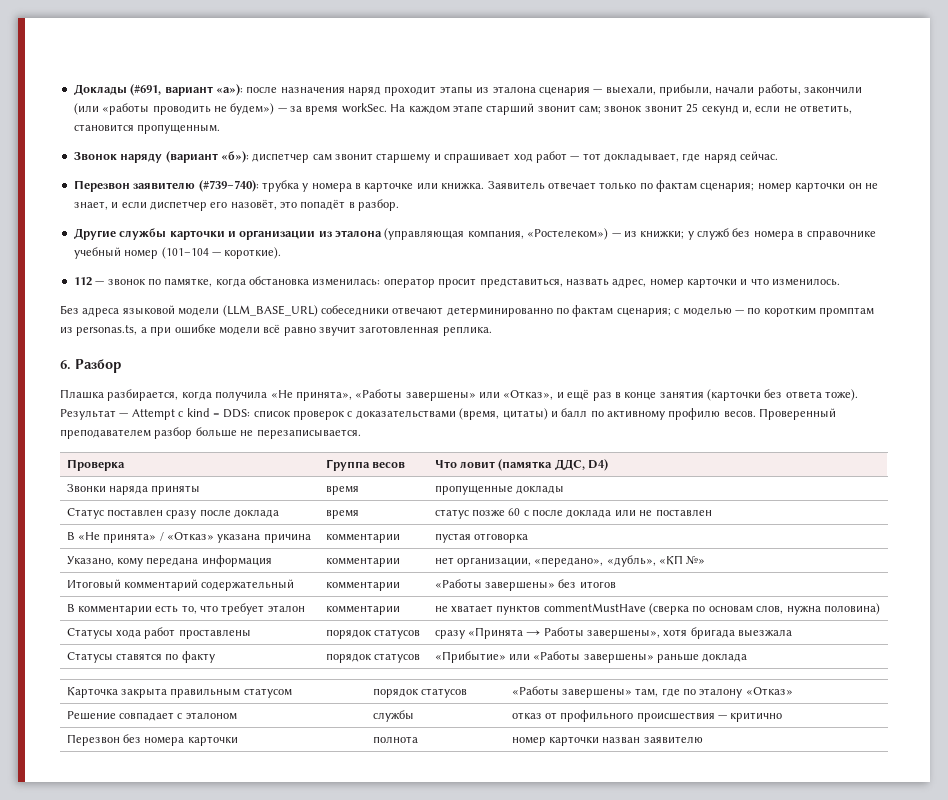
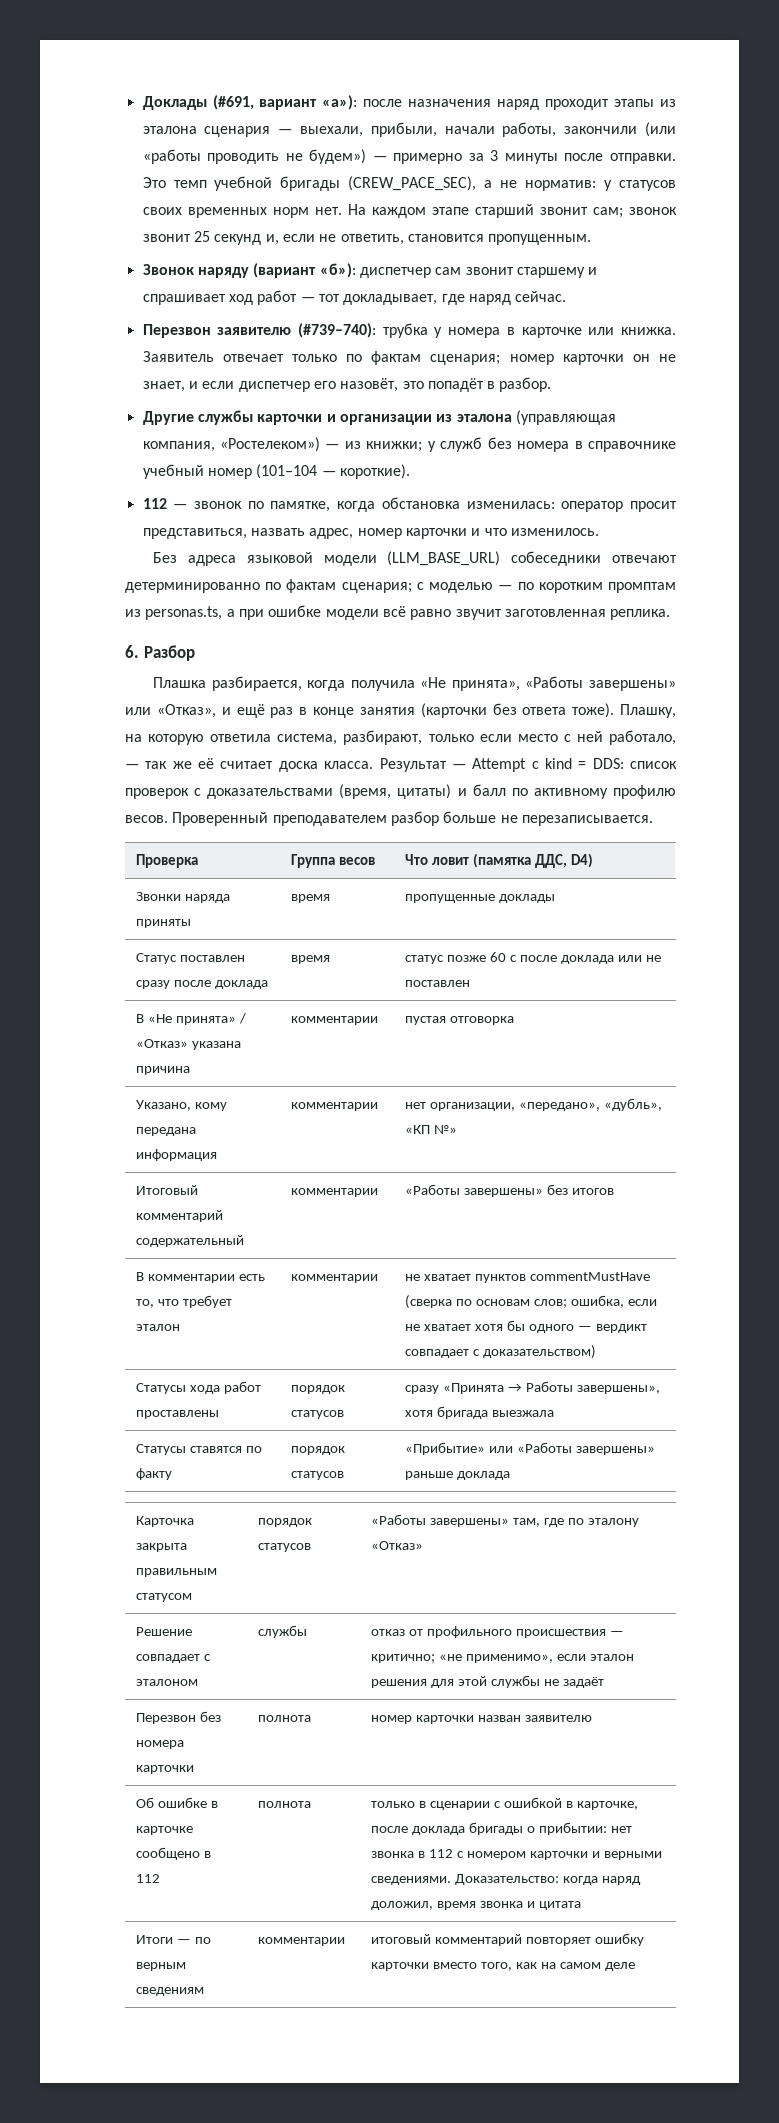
[290,103,387,115] за время workSec. -> [393,150,677,164] [142,176,676,191] [142,207,342,218] примерно за 3 минуты после отправки. Это темп учебной бригады (CREW_PACE_SEC), а не норматив: у статусов своих временных норм нет.
(859, 395) none -> [620,704,676,718] [125,730,677,745] [125,758,374,772] Плашку, на которую ответила система, разбирают, только если место с ней работало, — так же её считает доска класса.
[756,603,880,615] слов, нужна половина) -> [533,1295,657,1308] [405,1320,647,1333] [405,1345,597,1359] слов; ошибка, если не хватает хотя бы одного — вердикт совпадает с доказательством)
[730,712,783,722] критично -> [371,1654,634,1663] [371,1675,604,1688] критично; «не применимо», если эталон решения для этой службы не задаёт
(703, 740) none -> [136,1797,219,1808] [136,1826,194,1835] [136,1847,212,1860] [136,1874,161,1883] [258,1801,312,1808] [371,1797,638,1810] [371,1822,632,1835] [371,1849,662,1860] [371,1874,641,1885] [371,1901,581,1910] [136,1935,212,1944] [136,1962,187,1971] [136,1987,205,1996] [258,1937,346,1946] [371,1933,644,1946] [371,1962,635,1971] // Об ошибке в карточке сообщено в 112 | полнота | только в сценарии с ошибкой в карточке, после доклада бригады о прибытии: нет звонка в 112 с номером карточки и верными сведениями. Доказательство: когда наряд доложил, время звонка и цитата // Итоги — по верным сведениям | комментарии | итоговый комментарий повторяет ошибку карточки вместо того, как на самом деле

